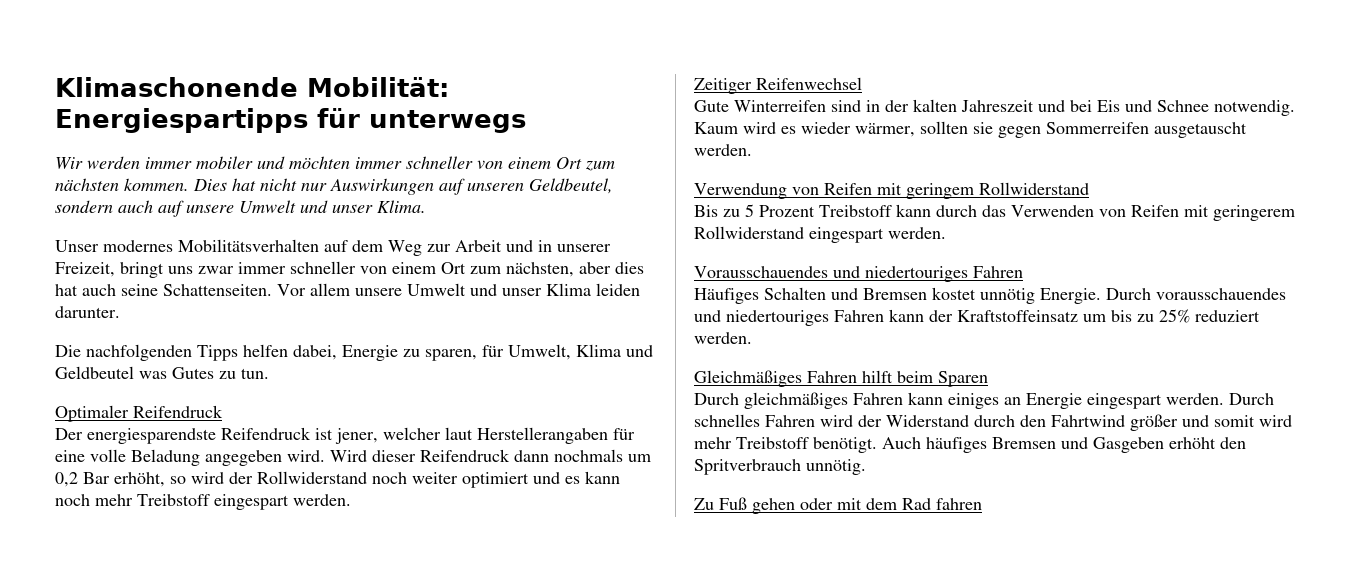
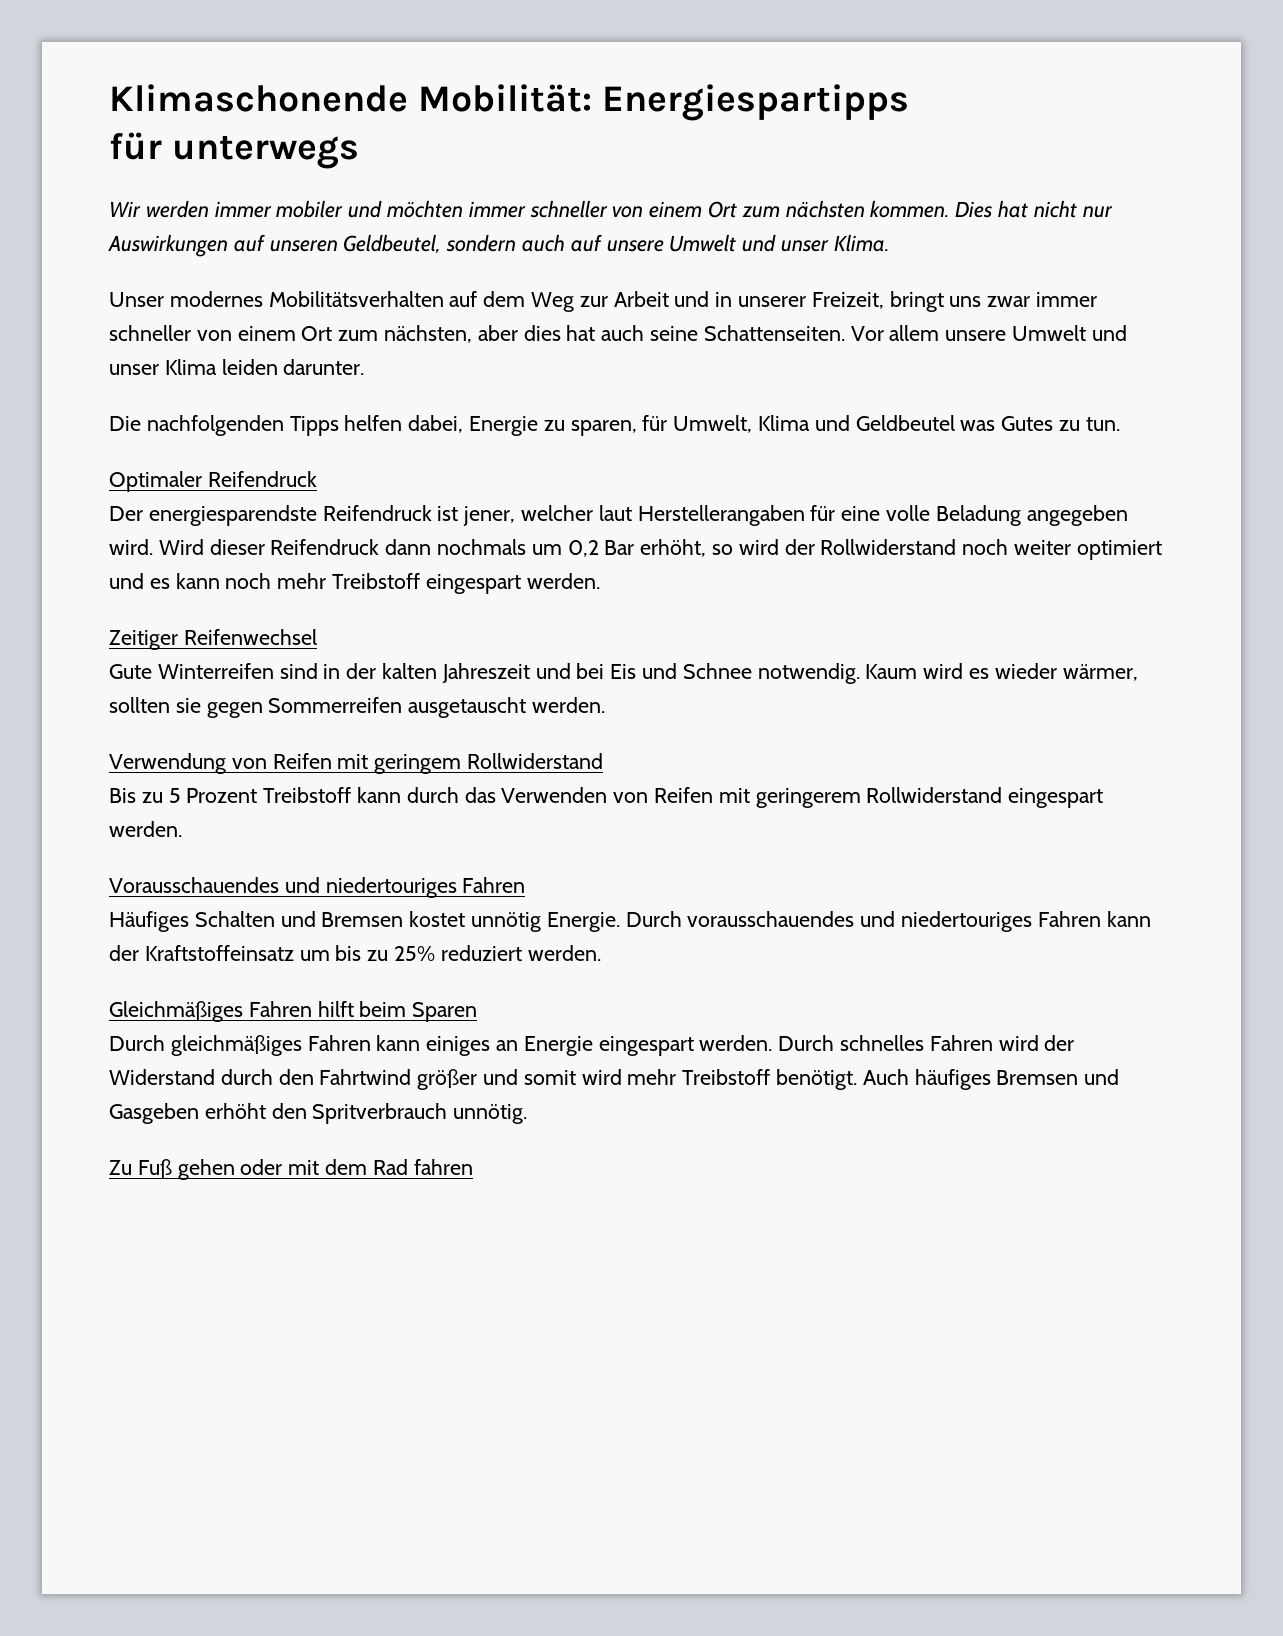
(308, 120) none -> (910, 102) //

